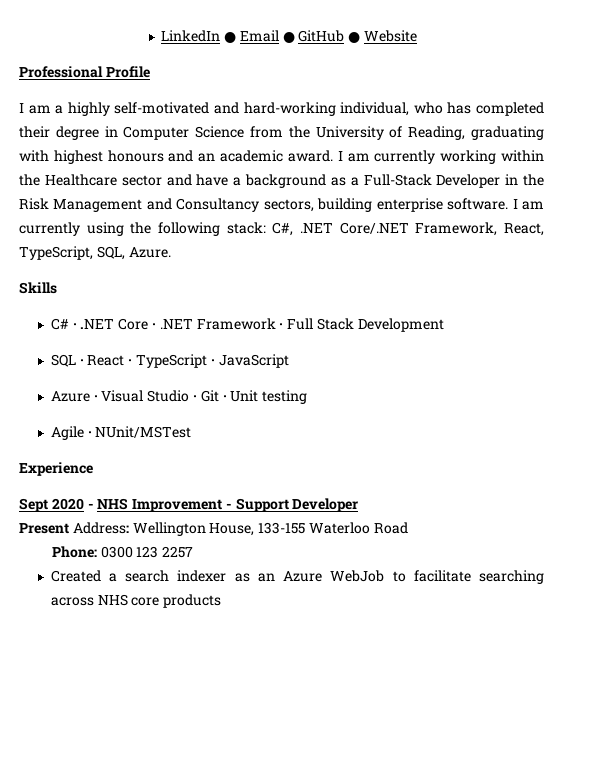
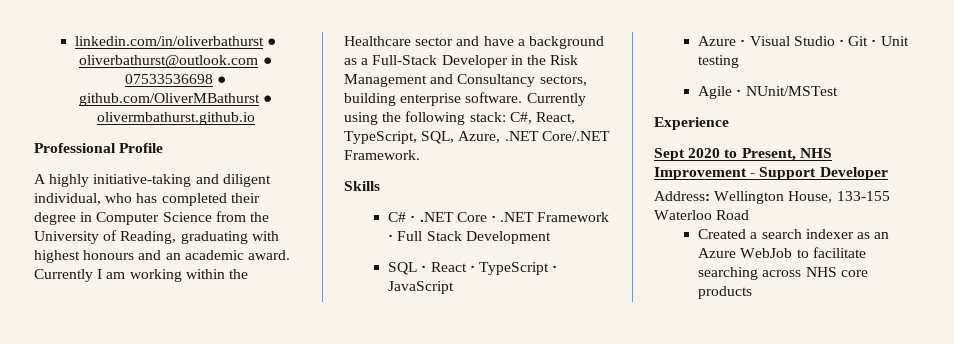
[161,30,418,43] [19,66,150,78] [19,102,336,116] LinkedIn ● Email ● GitHub ● Website // Professional Profile // I am a highly self-motivated and hard-working -> [74,36,277,46] [79,55,272,68] [124,74,227,84] [78,93,273,106] [96,112,255,125] [34,143,164,153] [34,174,271,187] linkedin.com/in/oliverbathurst ● oliverbathurst@outlook.com ● 07533536698 ● github.com/OliverMBathurst ● olivermbathurst.github.io // Professional Profile // A highly initiative-taking and diligent
[337,150,436,164] I am currently -> [34,269,126,282] Currently I am
[512,199,545,210] [19,222,80,236] I am currently -> [526,93,586,106] Currently
[300,222,544,236] [19,246,171,260] .NET Core/.NET Framework, React, TypeScript, SQL, Azure. -> [535,112,575,124] [344,131,610,144] [344,150,420,160] React, TypeScript, SQL, Azure, .NET Core/.NET Framework.
[87,503,94,509] - -> [724,148,796,161] to Present,
[19,523,69,534] Present -> (888, 173) none
[51,546,194,558] // Phone: 0300 123 2257 -> (750, 215) none

